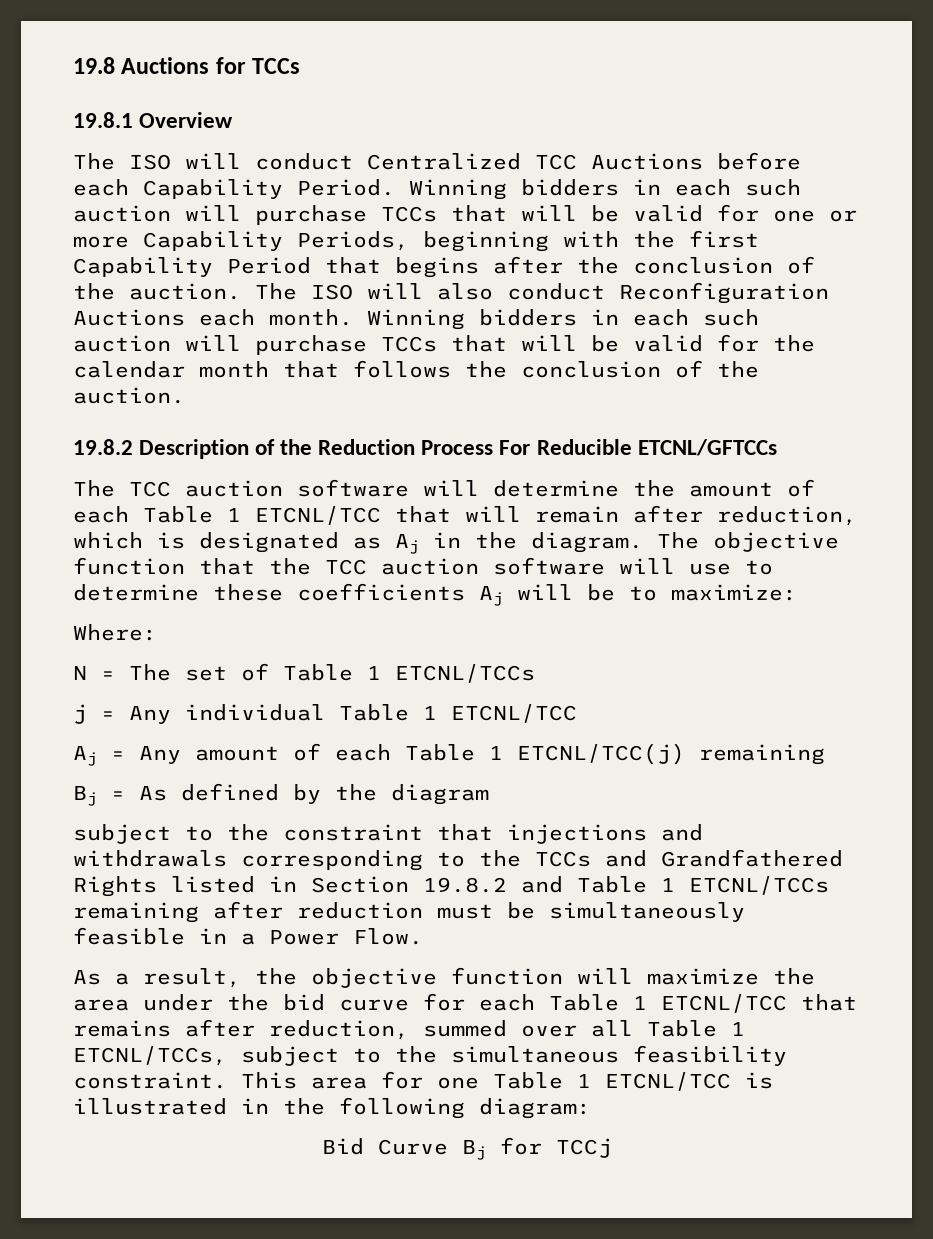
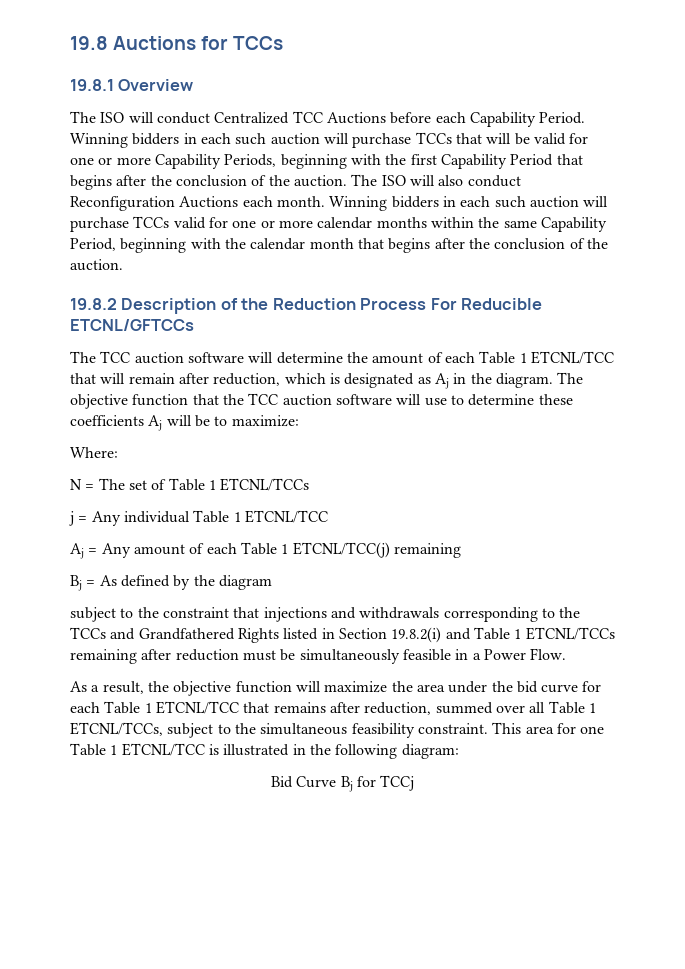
[451,334,759,352] that will be valid for -> [173,217,607,232] [70,238,221,253] valid for one or more calendar months within the same Capability Period, beginning with
[353,360,451,378] follows -> [388,238,465,253] begins after
[423,877,507,893] 19.8.2 -> [391,627,442,643] 19.8.2(i)

